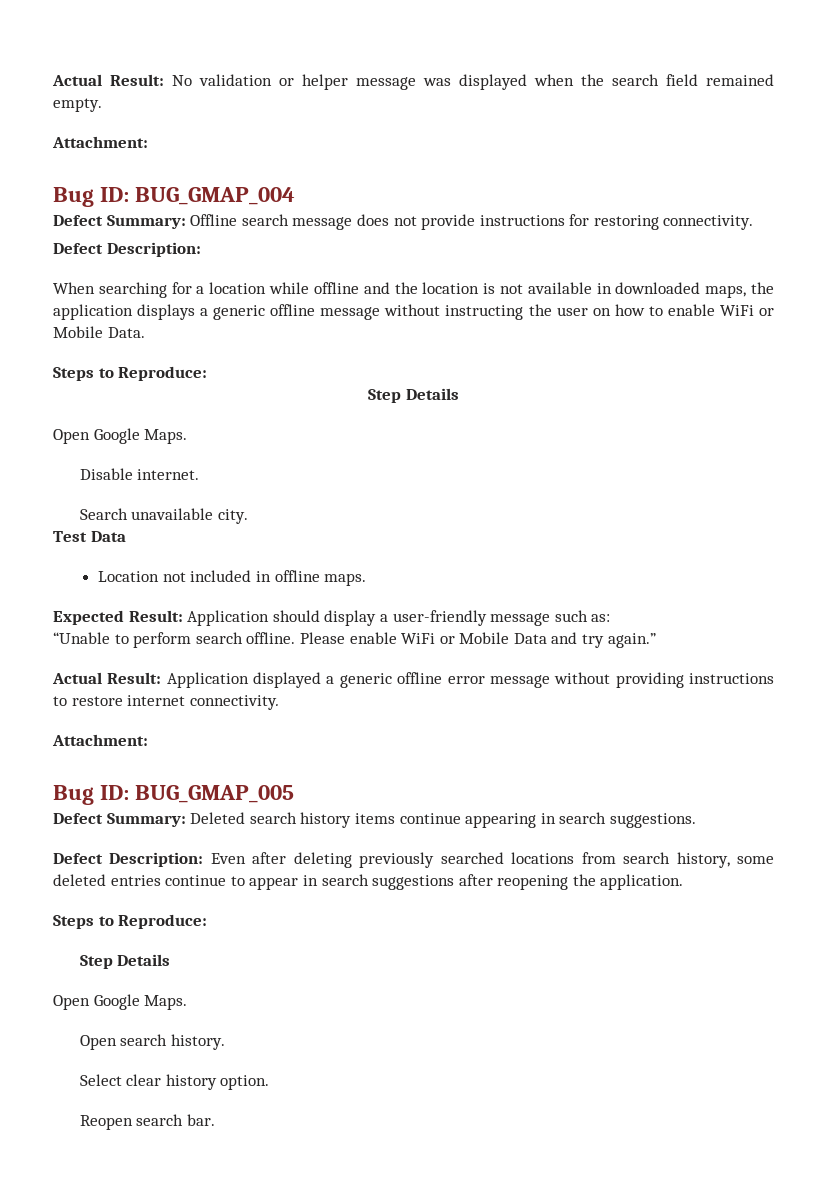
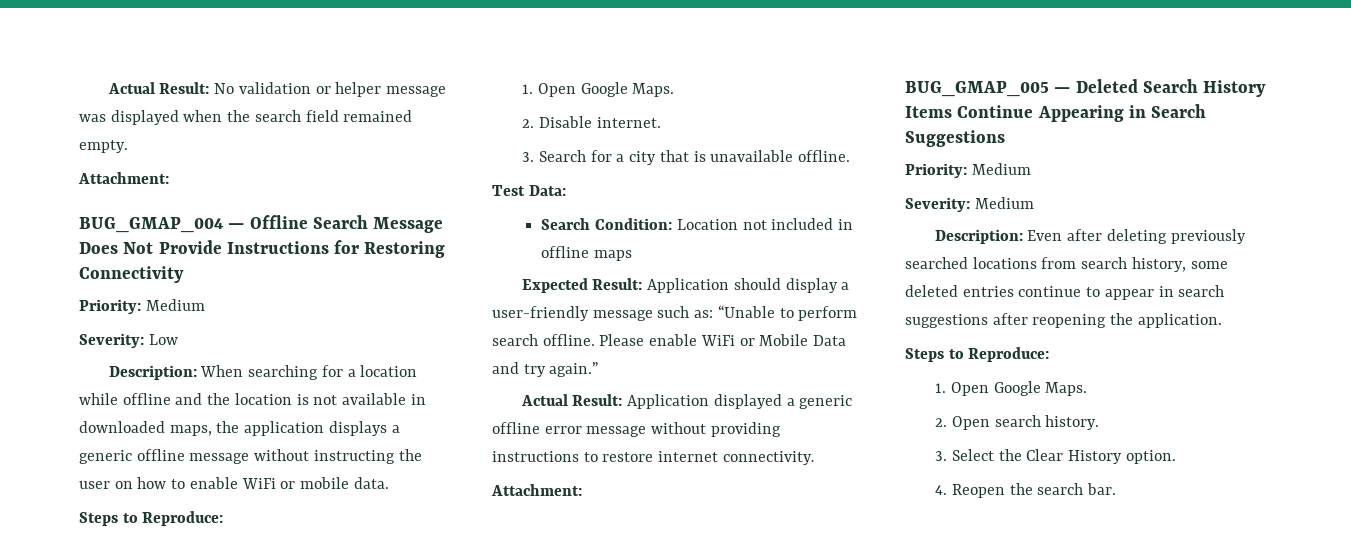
[53,187,130,207] Bug ID: -> (169, 178) none
[53,214,754,230] [53,242,201,257] // Defect Summary: Offline search message does not provide instructions for restoring connectivity. // Defect Description: // -> [228,215,444,233] [79,240,446,258] [79,266,184,283] [79,299,205,314] [79,333,178,348] [108,365,197,380] — Offline Search Message Does Not Provide Instructions for Restoring Connectivity // Priority: Medium // Severity: Low // Description:
[53,326,145,338] [53,366,208,381] [368,388,459,403] [53,428,188,444] Mobile Data. // Steps to Reproduce: // Step Details // Open Google Maps. // -> [300,477,389,489] [79,511,224,526] [522,82,675,97] [522,119,535,128] mobile data. // Steps to Reproduce: // 1. Open Google Maps. // 2.
[79,508,248,524] [53,531,126,542] Search unavailable city. // Test Data // -> [522,150,850,165] [492,185,566,196] [541,218,673,230] 3. Search for a city that is unavailable offline. // Test Data: // Search Condition:
[324,573,367,586] maps. -> [594,250,633,261] maps
(611, 618) // -> (714, 314) none
[53,785,130,805] Bug ID: -> (582, 490) none
[53,812,696,828] [53,853,103,864] // Defect Summary: Deleted search history items continue appearing in search suggestions. // Defect -> [1054,79,1267,97] [905,104,1207,122] [905,130,1005,147] [905,163,1031,178] [905,197,1034,212] — Deleted Search History Items Continue Appearing in Search Suggestions // Priority: Medium // Severity: Medium //
[79,954,171,969] [53,994,188,1010] Step Details // Open Google Maps. // -> [935,381,1088,396] [935,418,948,427] 1. Open Google Maps. // 2.
[79,1074,270,1090] [79,1115,133,1130] Select clear history option. // Reopen -> [935,449,1176,464] [935,483,1033,498] 3. Select the Clear History option. // 4. Reopen the

